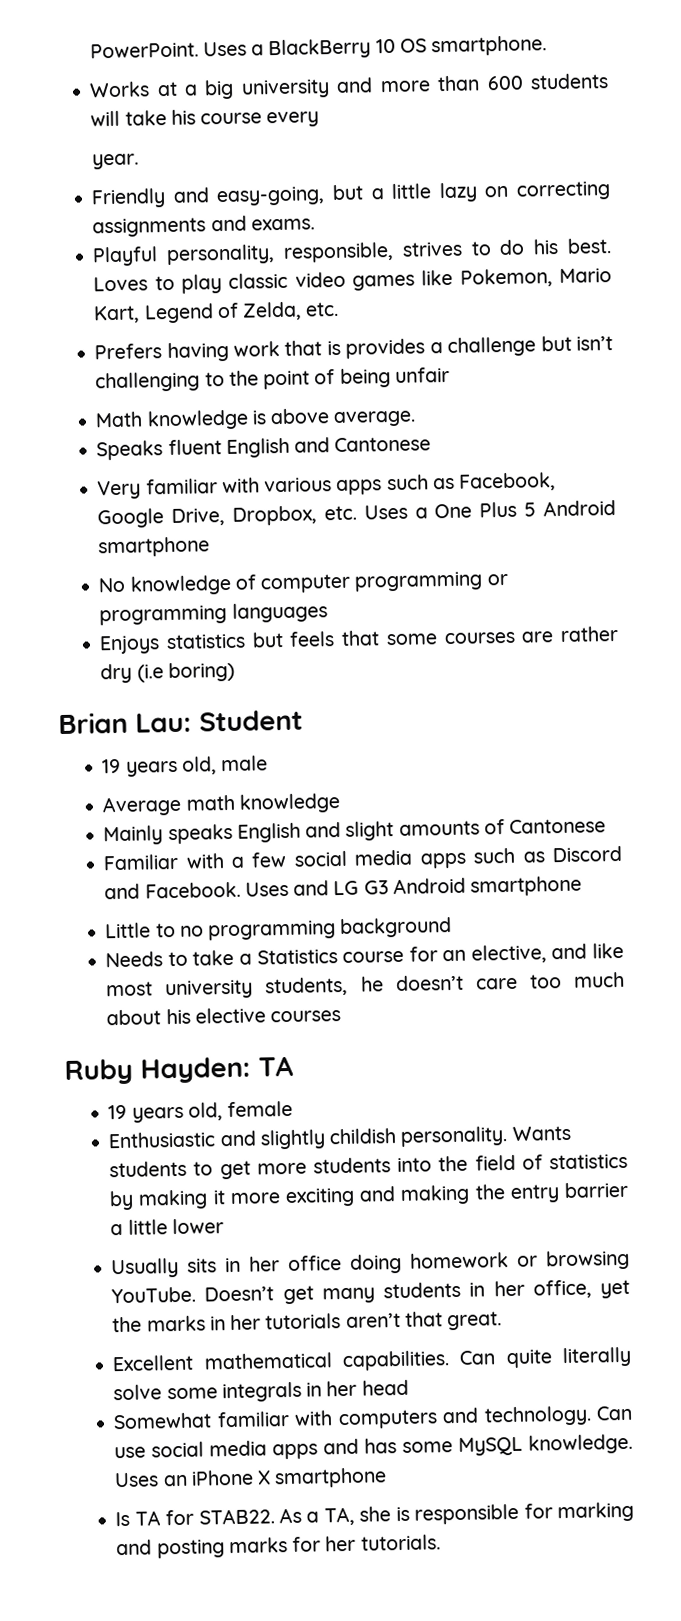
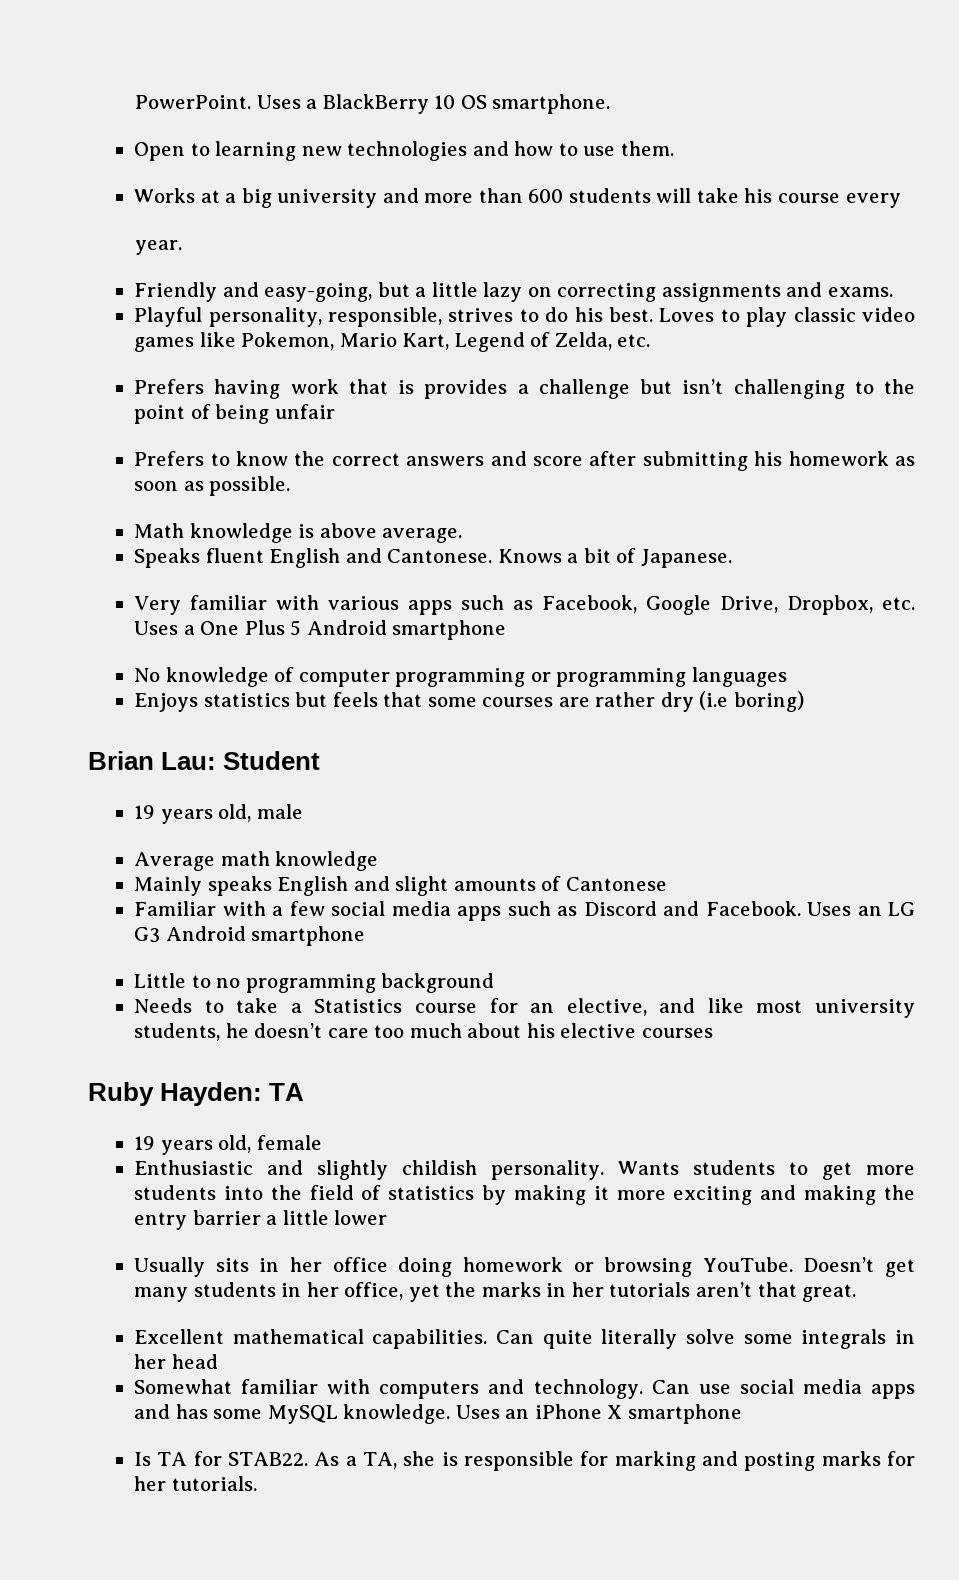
(548, 46) none -> [134,141,674,161] // Open to learning new technologies and how to use them.
(450, 374) none -> [134,451,916,471] [134,476,291,496] // Prefers to know the correct answers and score after submitting his homework as soon as possible.
[334,436,432,453] Cantonese -> [387,548,732,568] Cantonese. Knows a bit of Japanese.
[293,880,330,896] and -> [857,906,882,916] an

